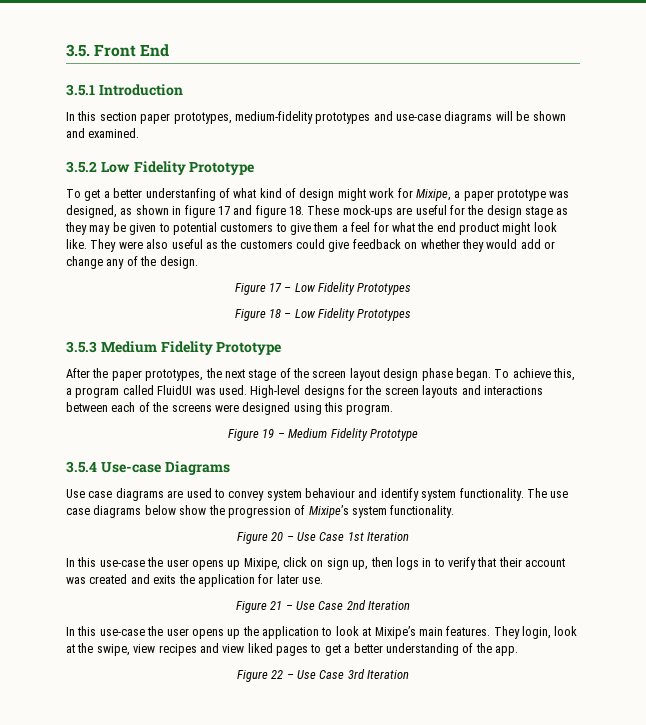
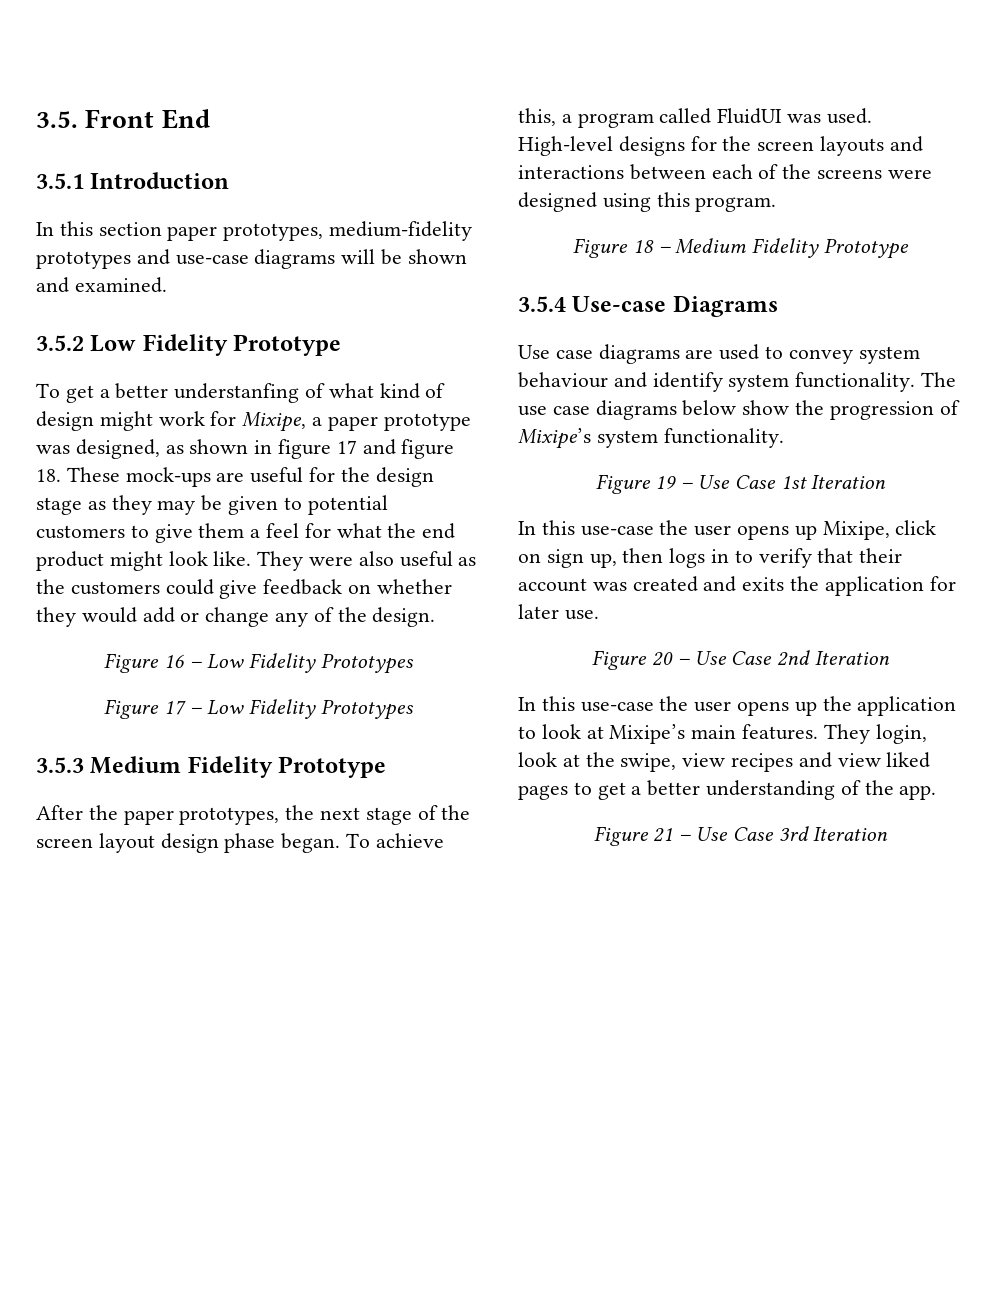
[268,283,282,292] 17 -> [164,654,186,668] 16
[268,309,281,318] 18 -> [164,700,187,715] 17
[262,429,275,438] 19 -> [632,239,654,253] 18
[271,532,284,541] 20 -> [655,475,678,489] 19
[270,601,283,610] 21 -> [651,652,673,666] 20
[271,670,284,679] 22 -> [653,827,674,842] 21

